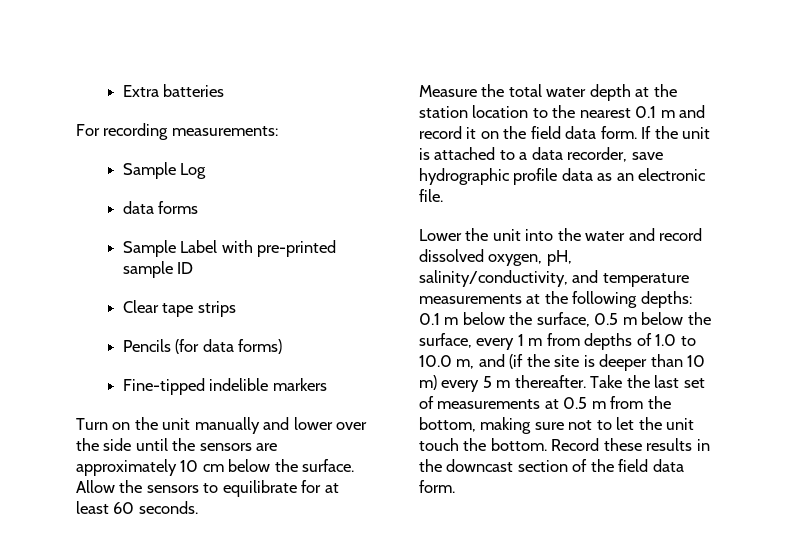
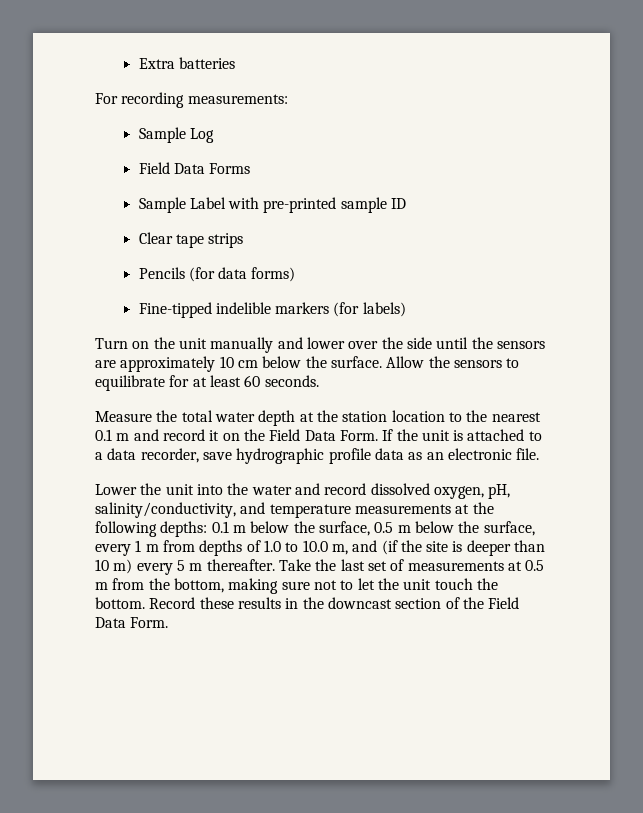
[122,201,199,214] data forms -> [138,162,251,174] Field Data Forms
(327, 384) none -> [333,302,406,317] (for labels)
[530,126,637,139] field data form. -> [269,429,378,441] Field Data Form.
[618,459,684,472] [419,480,455,493] field data form. -> [488,597,520,609] [95,617,169,628] Field Data Form.

